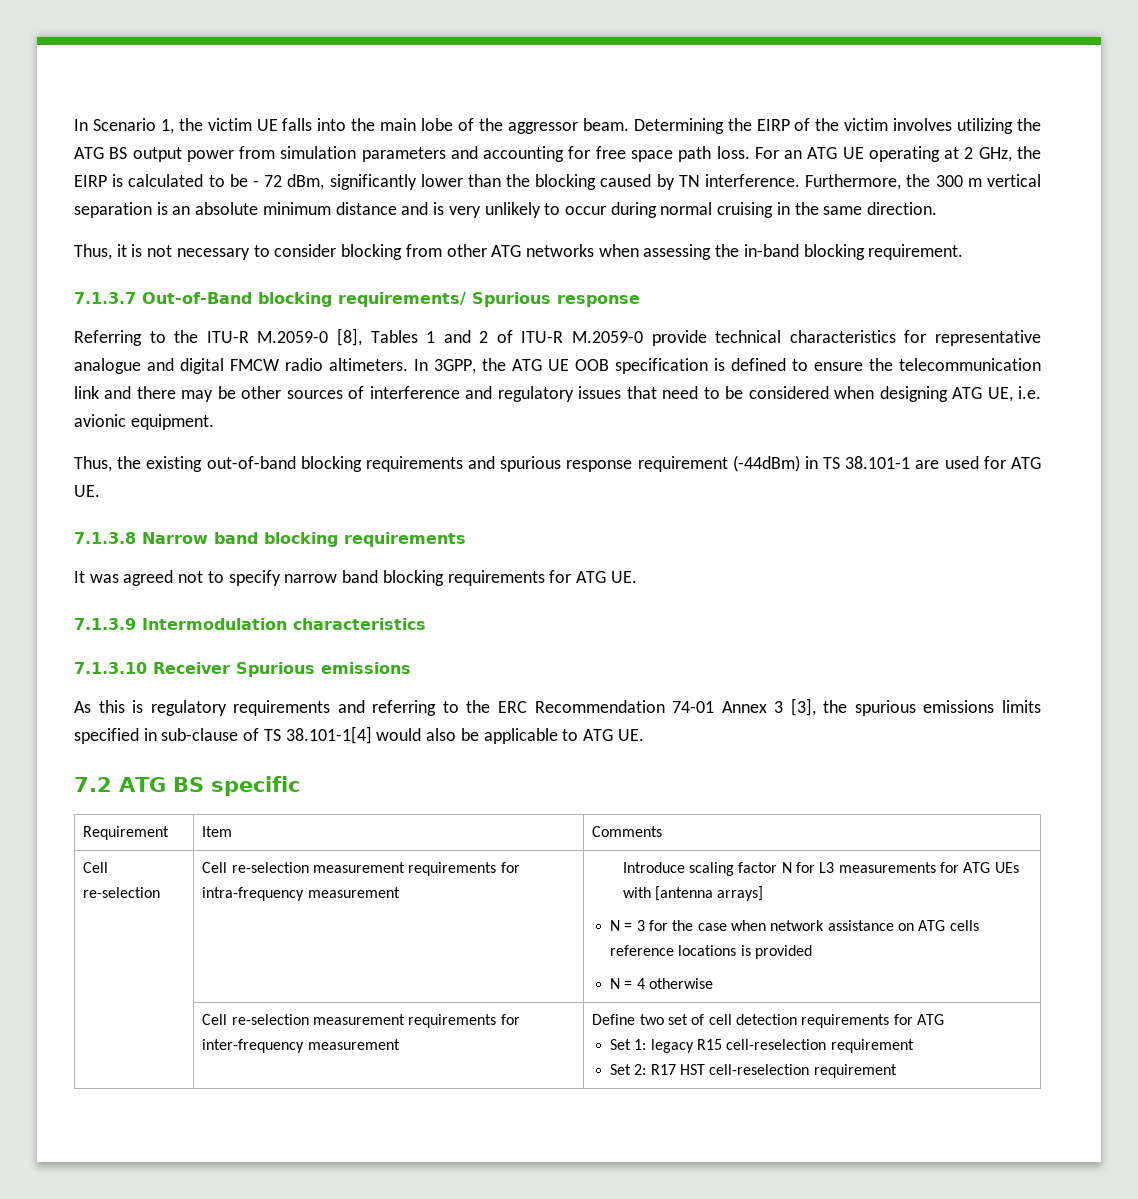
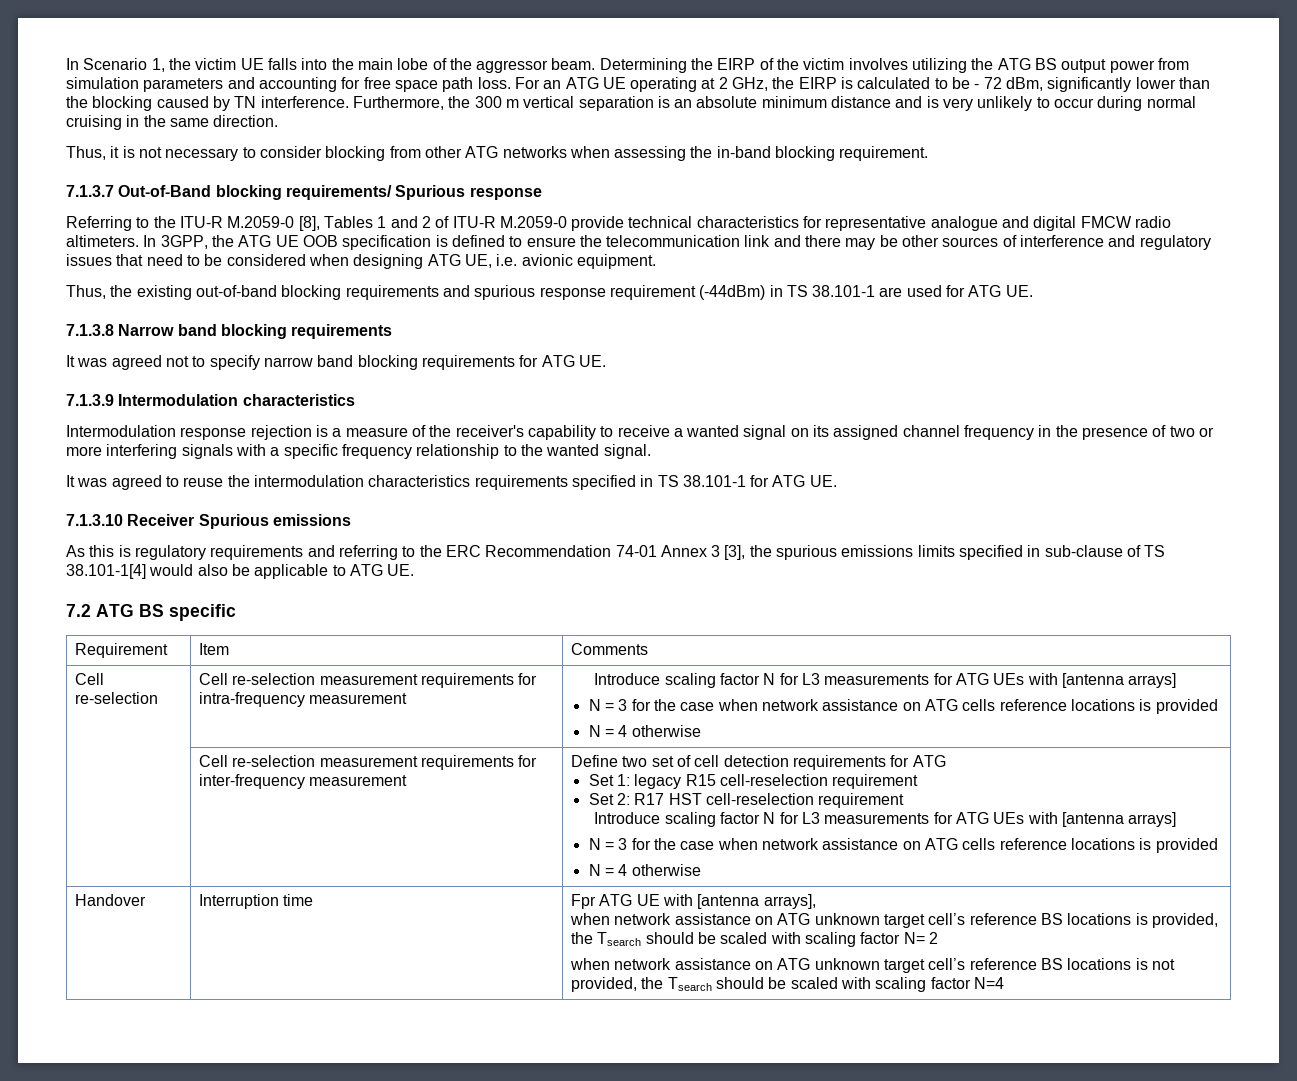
(426, 624) none -> [66,425,1215,440] [66,444,651,459] [66,475,837,490] // Intermodulation response rejection is a measure of the receiver's capability to receive a wanted signal on its assigned channel frequency in the presence of two or more interfering signals with a specific frequency relationship to the wanted signal. // It was agreed to reuse the intermodulation characteristics requirements specified in TS 38.101-1 for ATG UE.
(897, 1071) none -> [594,812,1177,827] [588,838,1218,853] [588,864,701,876] [75,894,147,906] [199,894,314,909] [571,894,816,909] [570,913,1218,928] [571,932,938,947] [570,958,1175,973] [571,977,1004,992] // Introduce scaling factor N for L3 measurements for ATG UEs with [antenna arrays] // N = 3 for the case when network assistance on ATG cells reference locations is provided // N = 4 otherwise // Handover | Interruption time | Fpr ATG UE with [antenna arrays], // when network assistance on ATG unknown target cell’s reference BS locations is provided, the Tsearch should be scaled with scaling factor N= 2 // when network assistance on ATG unknown target cell’s reference BS locations is not provided, the Tsearch should be scaled with scaling factor N=4

